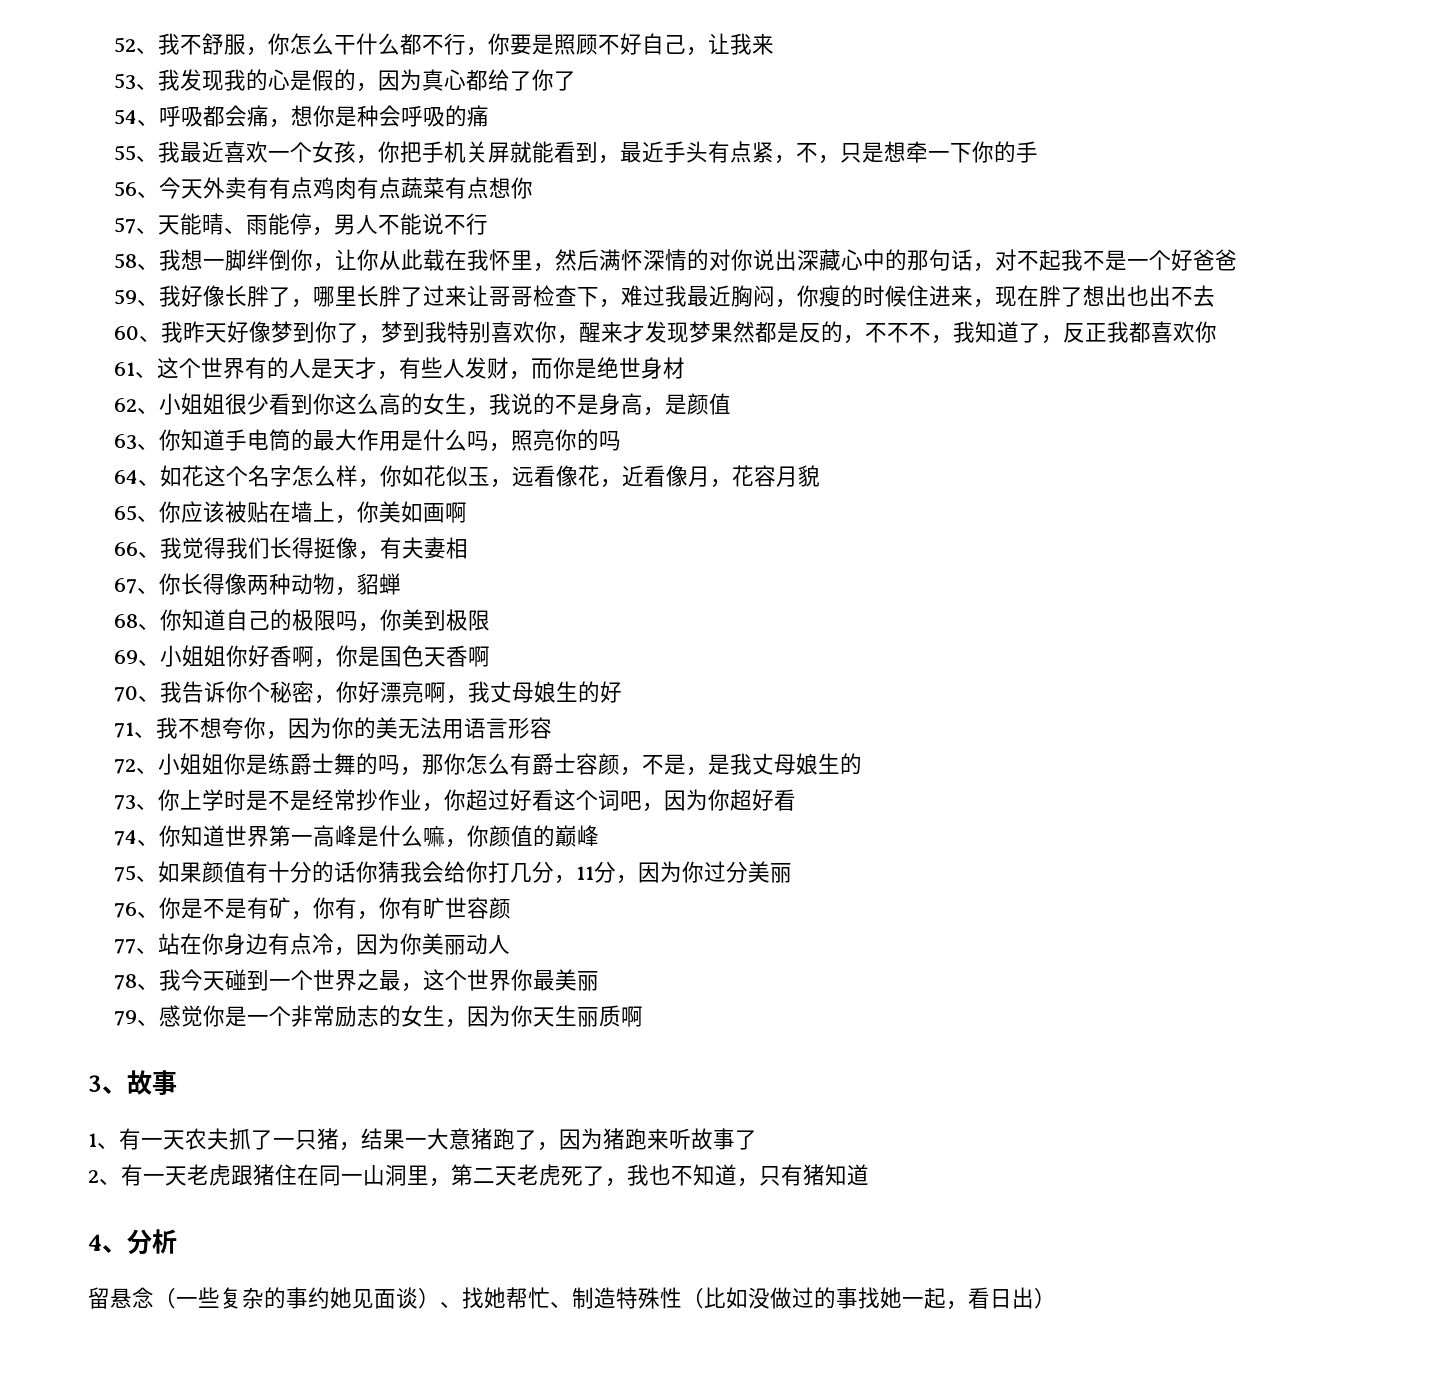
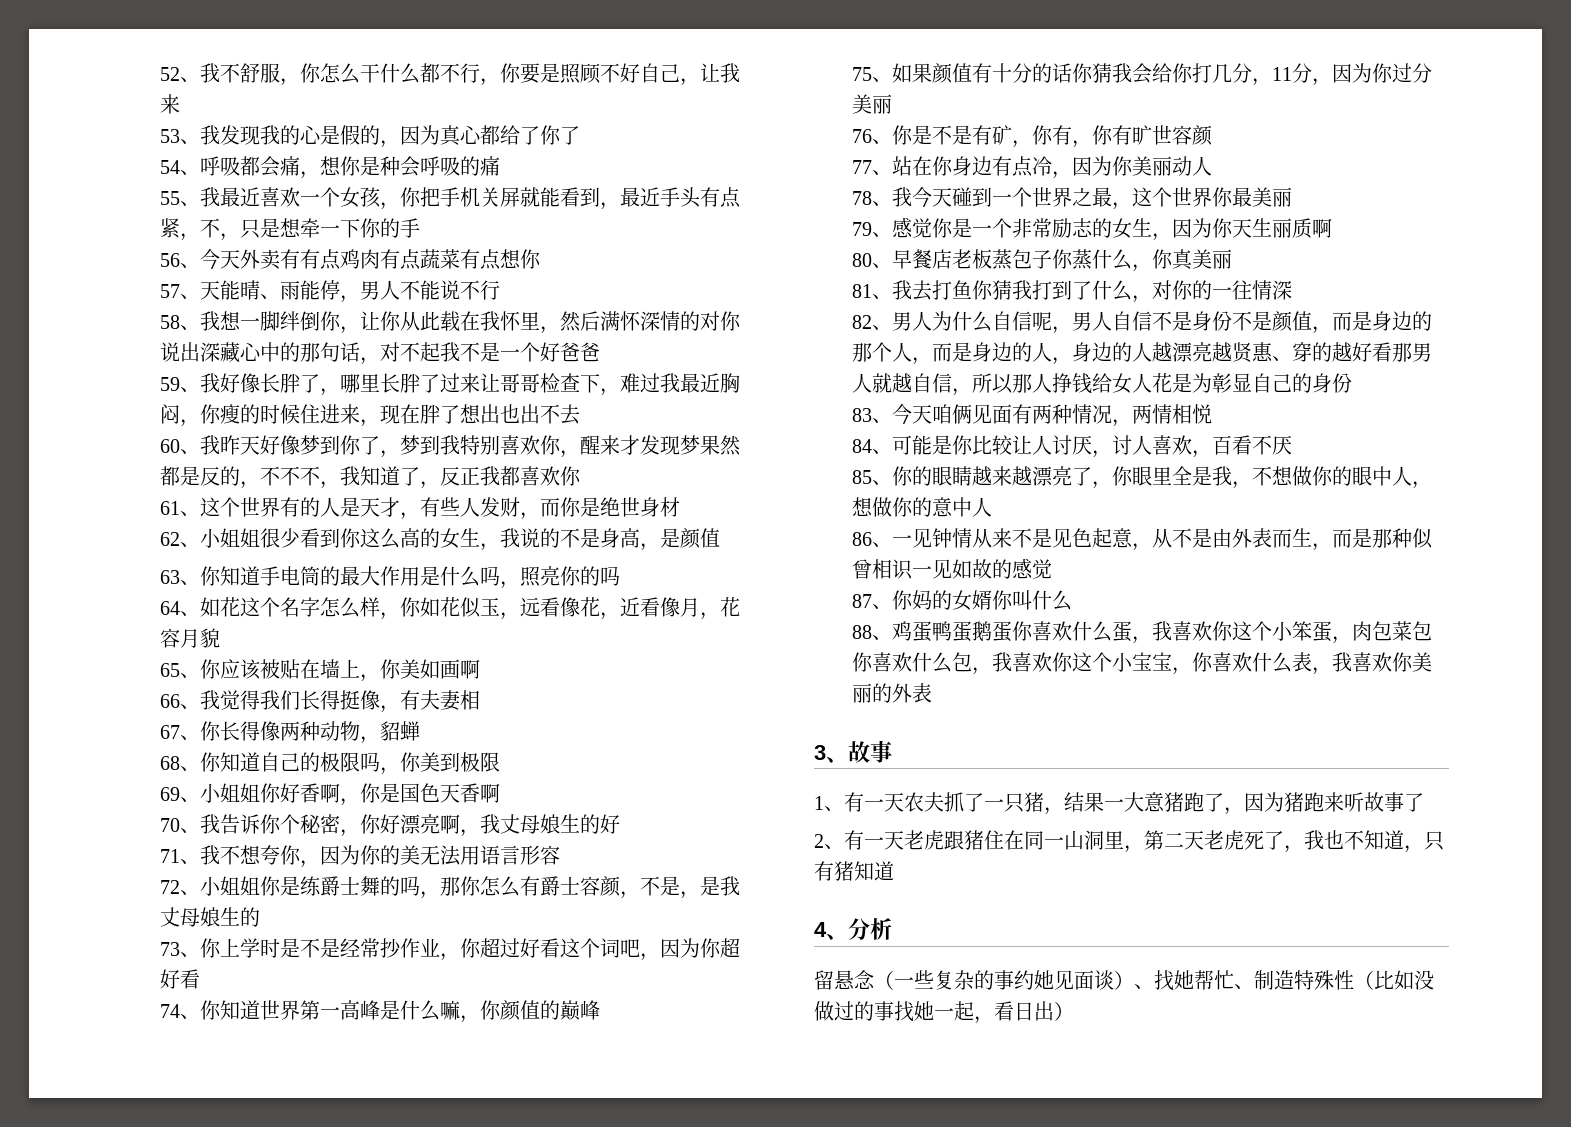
(644, 1016) none -> [852,249,1233,272] [852,280,1293,303] [852,311,1433,334] [852,342,1433,365] [852,373,1353,396] [852,404,1213,427] [852,435,1293,458] [852,466,1433,489] [852,497,993,517] [852,528,1434,551] [852,558,1053,580] [852,590,1073,611] [852,621,1433,644] [852,652,1433,675] [852,683,933,703] // 80、早餐店老板蒸包子你蒸什么，你真美丽 // 81、我去打鱼你猜我打到了什么，对你的一往情深 // 82、男人为什么自信呢，男人自信不是身份不是颜值，而是身边的那个人，而是身边的人，身边的人越漂亮越贤惠、穿的越好看那男人就越自信，所以那人挣钱给女人花是为彰显自己的身份 // 83、今天咱俩见面有两种情况，两情相悦 // 84、可能是你比较让人讨厌，讨人喜欢，百看不厌 // 85、你的眼睛越来越漂亮了，你眼里全是我，不想做你的眼中人，想做你的意中人 // 86、一见钟情从来不是见色起意，从不是由外表而生，而是那种似曾相识一见如故的感觉 // 87、你妈的女婿你叫什么 // 88、鸡蛋鸭蛋鹅蛋你喜欢什么蛋，我喜欢你这个小笨蛋，肉包菜包你喜欢什么包，我喜欢你这个小宝宝，你喜欢什么表，我喜欢你美丽的外表

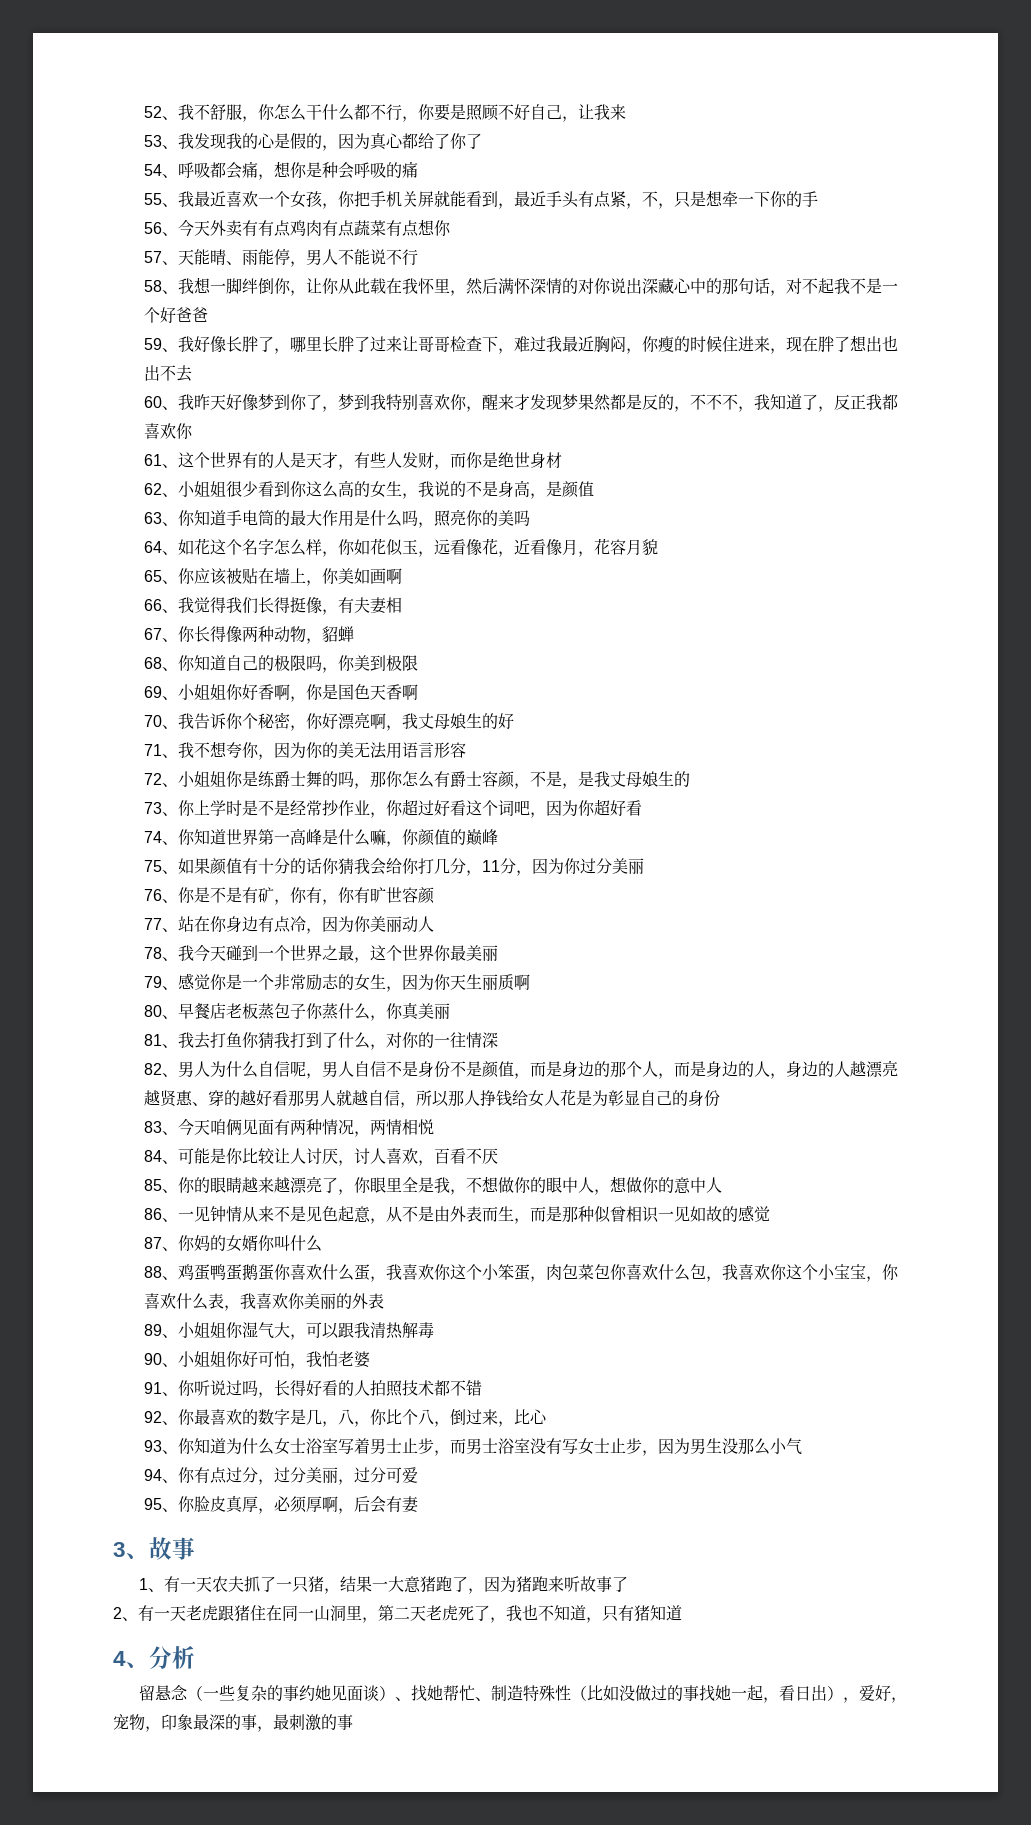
(601, 576) none -> [497,510,514,526] 美
(933, 693) none -> [143,1322,434,1340] [143,1351,370,1369] [143,1380,482,1398] [143,1409,547,1427] [143,1438,802,1456] [143,1467,418,1485] [143,1495,419,1514] // 89、小姐姐你湿气大，可以跟我清热解毒 // 90、小姐姐你好可怕，我怕老婆 // 91、你听说过吗，长得好看的人拍照技术都不错 // 92、你最喜欢的数字是几，八，你比个八，倒过来，比心 // 93、你知道为什么女士浴室写着男士止步，而男士浴室没有写女士止步，因为男生没那么小气 // 94、你有点过分，过分美丽，过分可爱 // 95、你脸皮真厚，必须厚啊，后会有妻
(1074, 1011) none -> [843,1685,908,1703] [113,1714,353,1732] ，爱好，宠物，印象最深的事，最刺激的事

